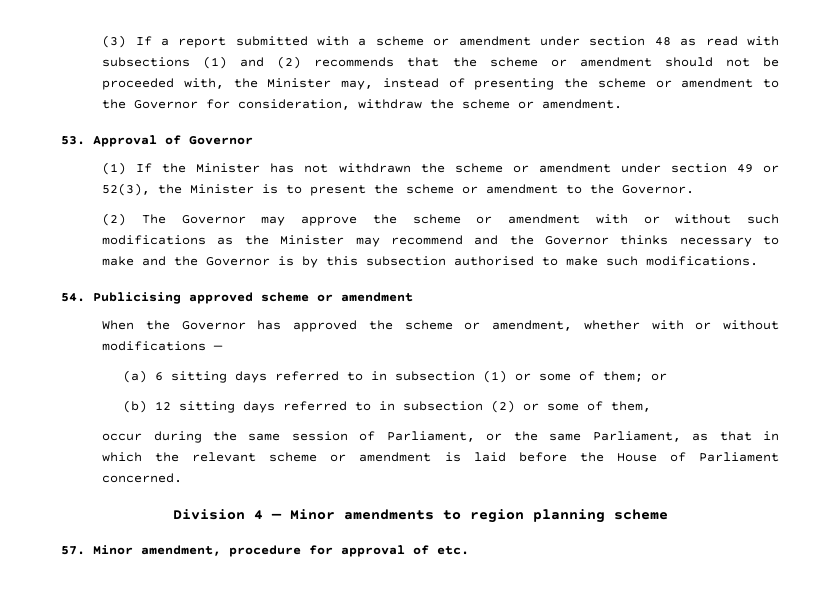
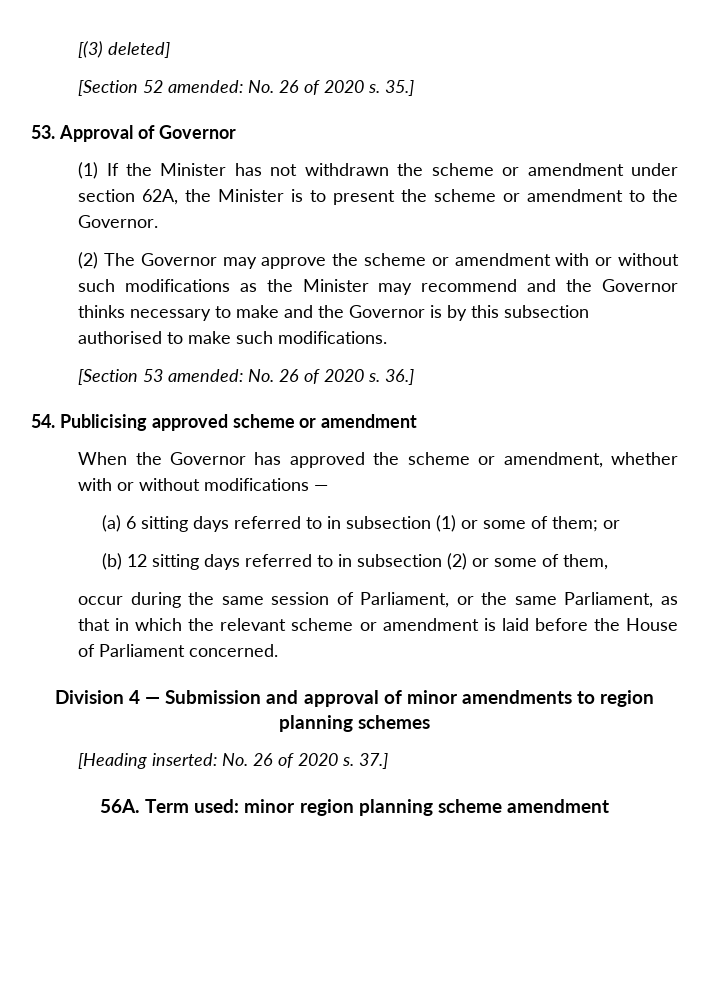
[102,35,780,48] [102,56,779,69] [102,78,780,90] [102,99,623,110] (3) If a report submitted with a scheme or amendment under section 48 as read with subsections (1) and (2) recommends that the scheme or amendment should not be proceeded with, the Minister may, instead of presenting the scheme or amendment to the Governor for consideration, withdraw the scheme or amendment. -> [78,41,171,58] [78,80,415,96] [(3) deleted] // [Section 52 amended: No. 26 of 2020 s. 35.]
[736,164,779,173] [102,183,151,196] 49 or 52(3), -> [142,189,179,205] 62A,
(759, 261) none -> [78,369,415,385] // [Section 53 amended: No. 26 of 2020 s. 36.]
[289,509,668,523] [61,545,469,557] Minor amendments to region planning scheme // 57. Minor amendment, procedure for approval of etc. -> [165,690,655,707] [278,715,431,732] [78,753,389,769] [100,799,609,816] Submission and approval of minor amendments to region planning schemes // [Heading inserted: No. 26 of 2020 s. 37.] // 56A. Term used: minor region planning scheme amendment

